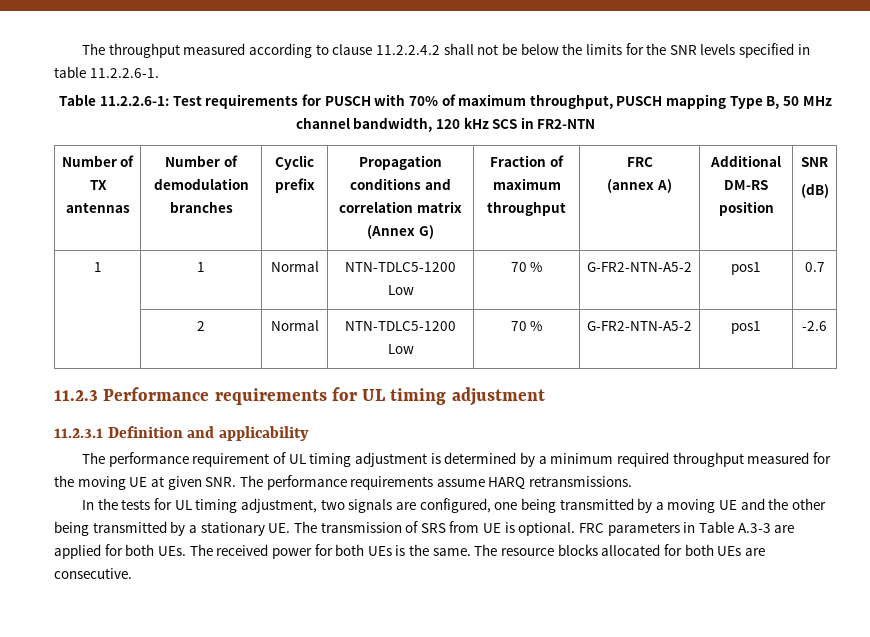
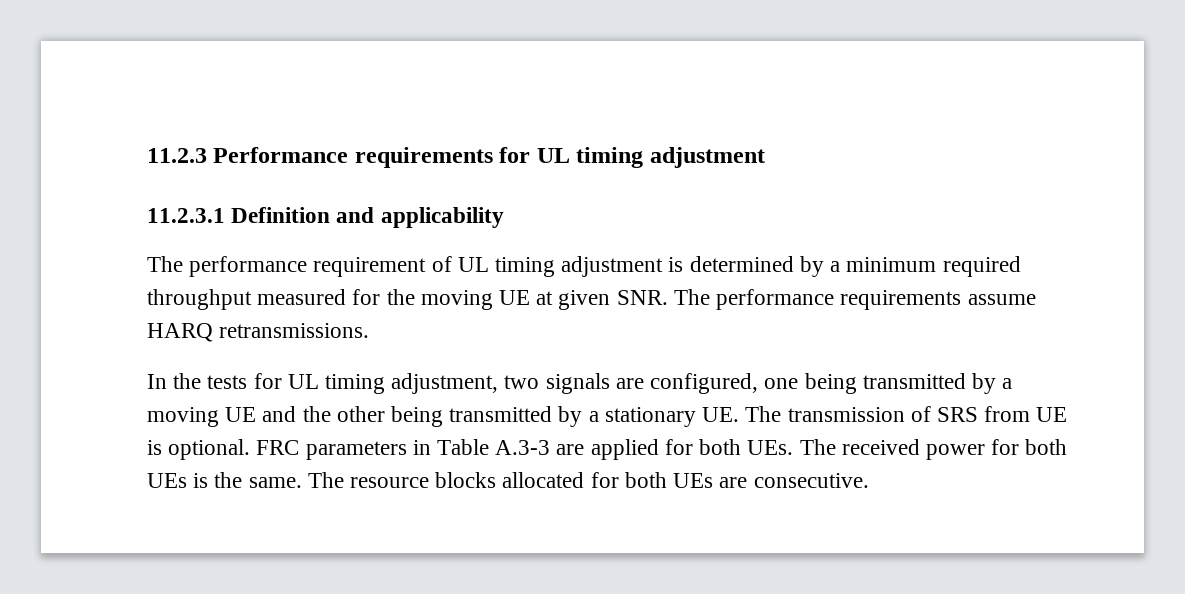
[82,43,810,58] [54,66,159,78] [59,94,832,109] [295,117,596,132] [61,155,135,167] [89,180,107,190] [65,202,130,213] [165,155,238,167] [153,178,249,190] [169,201,233,213] [275,155,314,170] [274,178,315,193] [359,155,442,170] [350,178,451,190] [339,201,462,213] [367,225,434,239] [490,155,564,167] [492,178,561,190] [487,201,566,216] [626,157,653,167] [607,179,672,193] [710,155,781,167] [724,180,768,190] [718,201,774,216] [801,157,828,167] [800,183,829,198] [93,262,102,272] [197,262,205,272] [270,261,319,272] [345,262,456,272] [387,285,414,295] [510,262,543,272] [587,262,692,272] [731,262,761,275] [804,262,825,272] [197,321,205,331] [270,320,319,331] [345,321,456,331] [387,344,414,354] [510,321,543,331] [587,321,692,331] [731,321,761,334] [802,321,827,331] The throughput measured according to clause 11.2.2.4.2 shall not be below the limits for the SNR levels specified in table 11.2.2.6-1. // Table 11.2.2.6-1: Test requirements for PUSCH with 70% of maximum throughput, PUSCH mapping Type B, 50 MHz channel bandwidth, 120 kHz SCS in FR2-NTN // Number of TX antennas | Number of demodulation branches | Cyclic prefix | Propagation conditions and correlation matrix (Annex G) | Fraction of maximum throughput | FRC // (annex A) | Additional DM-RS position | SNR // (dB) // 1 | 1 | Normal | NTN-TDLC5-1200 Low | 70 % | G-FR2-NTN-A5-2 | pos1 | 0.7 // | 2 | Normal | NTN-TDLC5-1200 Low | 70 % | G-FR2-NTN-A5-2 | pos1 | -2.6 // -> (147, 155) none

